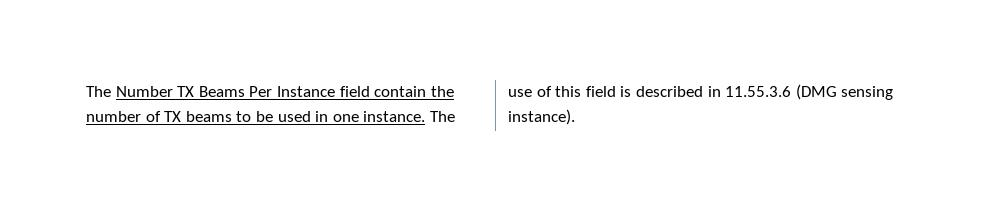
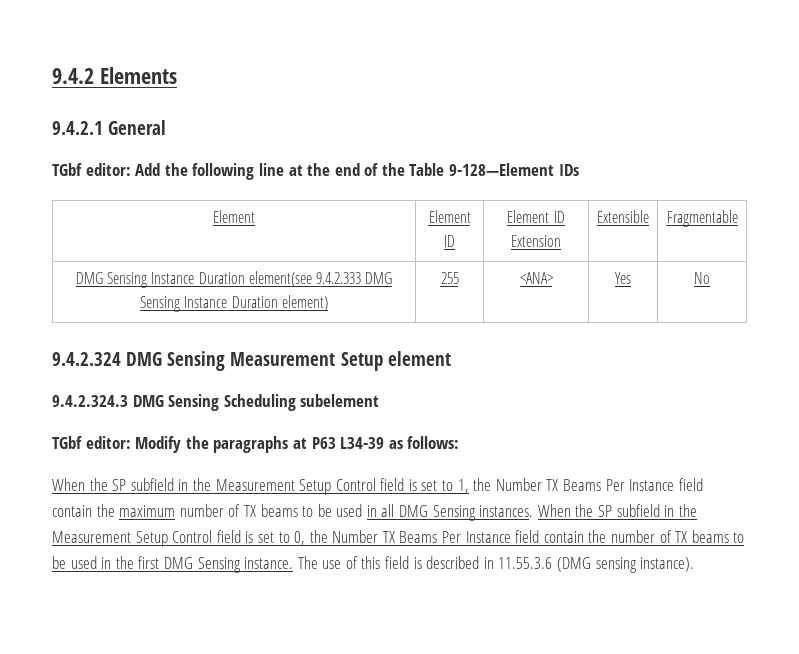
[86,86,111,97] The -> [52,67,177,84] [52,120,167,135] [52,163,579,180] [213,210,255,223] [428,210,471,223] [444,235,455,247] [507,210,565,223] [511,235,561,247] [597,210,649,223] [666,210,738,227] [75,271,393,288] [140,295,328,312] [440,272,459,284] [519,272,553,284] [615,272,631,284] [694,272,710,284] [52,351,451,371] [52,394,380,411] [52,436,460,453] [52,478,703,495] [52,504,697,521] [52,530,328,547] 9.4.2 Elements // 9.4.2.1 General // TGbf editor: Add the following line at the end of the Table 9-128—Element IDs // Element | Element ID | Element ID Extension | Extensible | Fragmentable // DMG Sensing Instance Duration element(see 9.4.2.333 DMG Sensing Instance Duration element) | 255 | <ANA> | Yes | No // 9.4.2.324 DMG Sensing Measurement Setup element // 9.4.2.324.3 DMG Sensing Scheduling subelement // TGbf editor: Modify the paragraphs at P63 L34-39 as follows: // When the SP subfield in the Measurement Setup Control field is set to 1, the Number TX Beams Per Instance field contain the maximum number of TX beams to be used in all DMG Sensing instances. When the SP subfield in the Measurement Setup Control field is set to 0, the
[332,114,359,122] one -> [115,556,241,573] the first DMG Sensing

